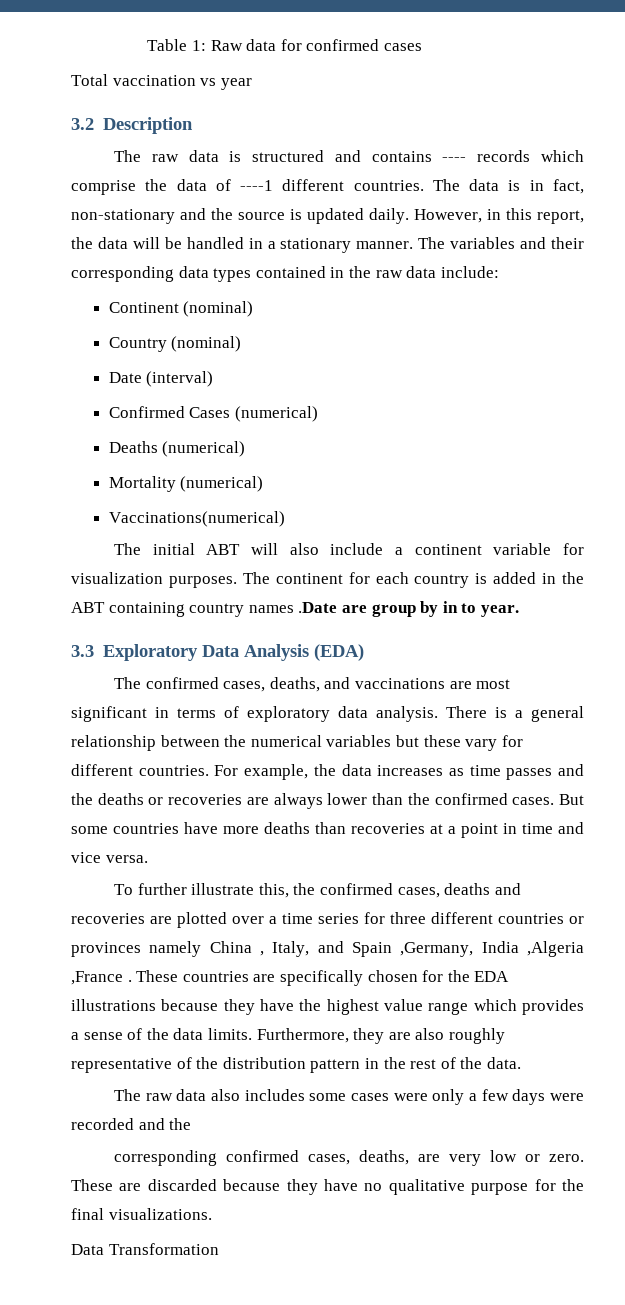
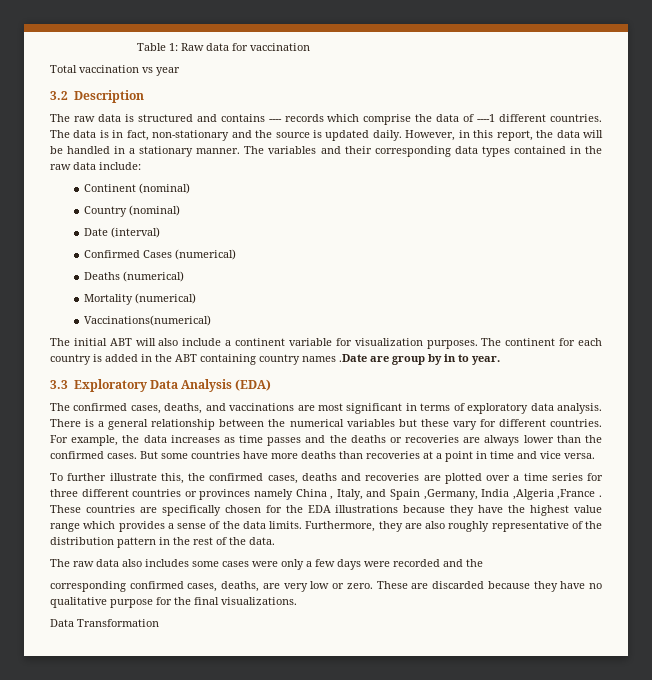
[306,39,422,51] confirmed cases -> [250,43,311,51] vaccination

